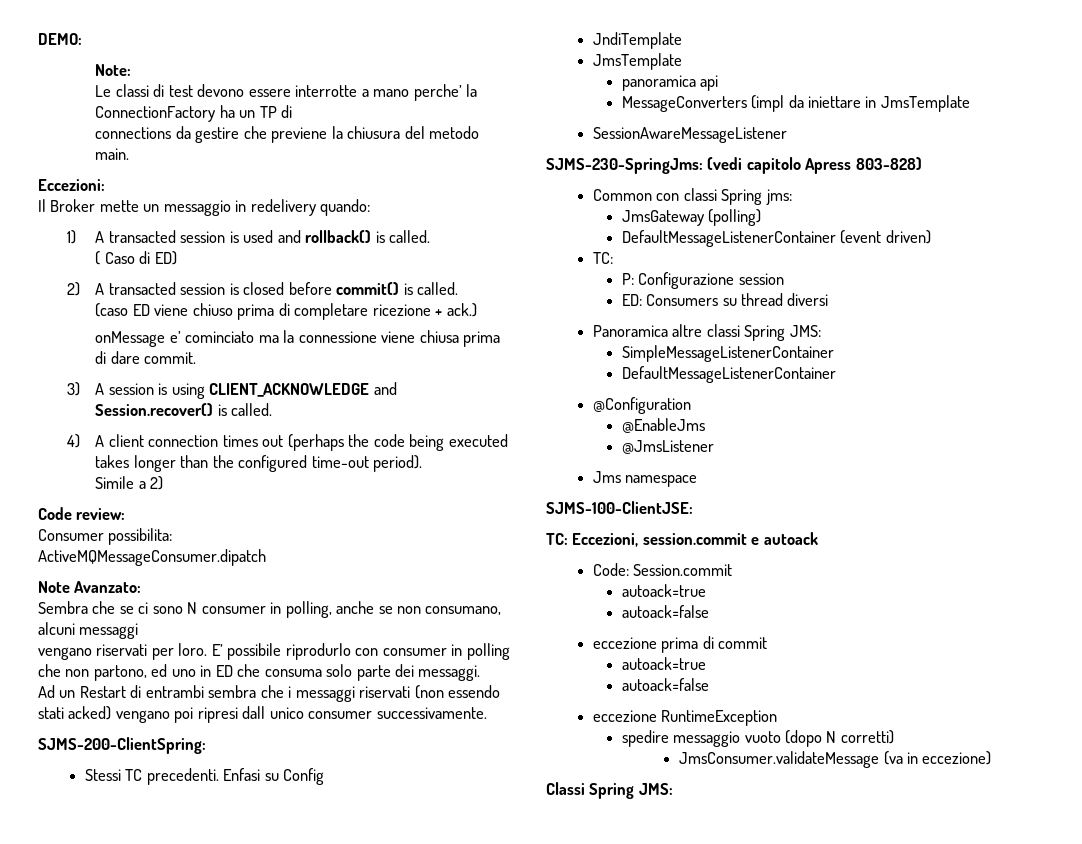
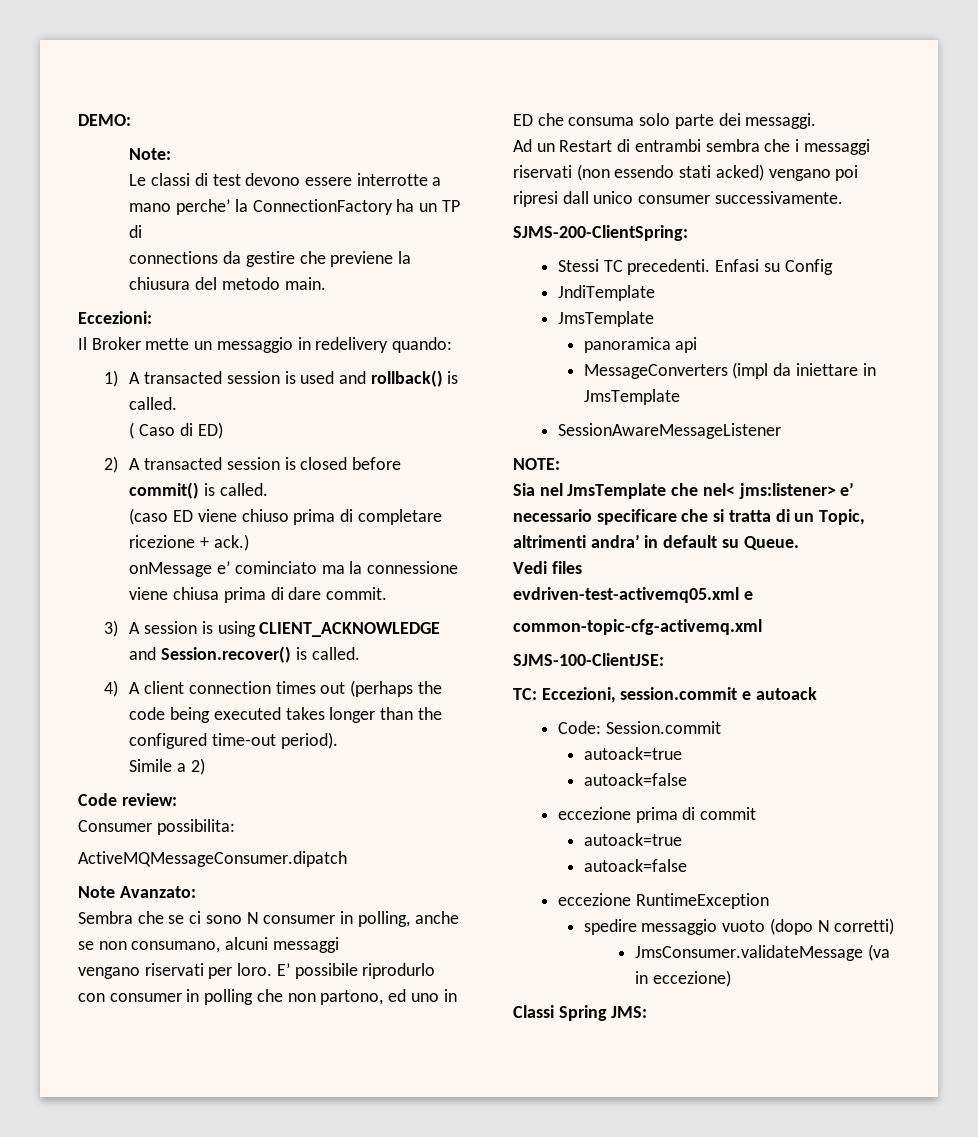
[546,157,922,174] [592,188,792,205] [621,209,762,226] [621,230,931,247] [592,252,613,264] [621,272,784,289] [621,293,829,306] [592,324,821,341] [621,345,834,362] [621,366,836,383] [592,397,691,414] [621,418,705,433] [621,440,714,454] [592,471,698,487] SJMS-230-SpringJms: (vedi capitolo Apress 803-828) // Common con classi Spring jms: // JmsGateway (polling) // DefaultMessageListenerContainer (event driven) // TC: // P: Configurazione session // ED: Consumers su thread diversi // Panoramica altre classi Spring JMS: // SimpleMessageListenerContainer // DefaultMessageListenerContainer // @Configuration // @EnableJms // @JmsListener // Jms namespace -> [513,458,560,470] [513,482,855,499] [513,509,866,525] [513,534,799,550] [513,561,582,574] [513,587,753,603] [513,619,762,635] NOTE: // Sia nel JmsTemplate che nel< jms:listener> e’ necessario specificare che si tratta di un Topic, altrimenti andra’ in default su Queue. // Vedi files // evdriven-test-activemq05.xml e // common-topic-cfg-activemq.xml

